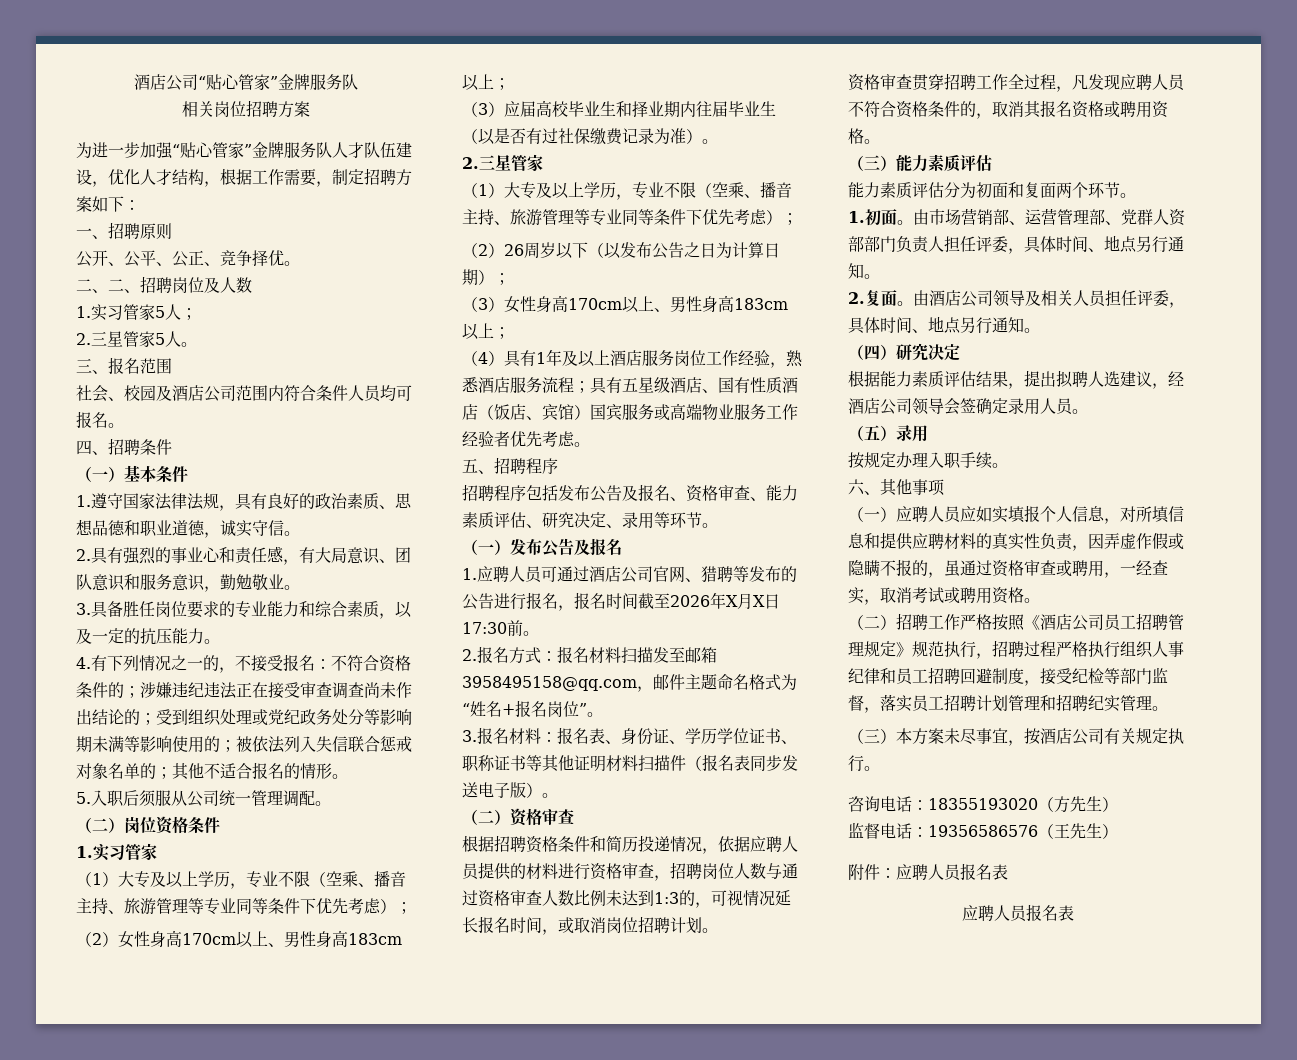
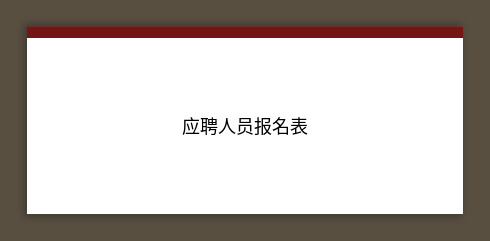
[134,74,358,91] [182,100,310,118] [76,142,412,159] [76,168,412,187] [76,196,140,212] [76,222,172,240] [76,250,300,267] [76,276,252,294] [76,304,197,321] [76,331,197,348] [76,357,172,374] [76,385,412,402] [76,411,124,428] [76,438,172,456] [76,465,188,482] [76,493,412,511] [76,519,300,538] [76,546,411,565] [76,574,300,592] [76,601,412,619] [76,628,220,645] [76,654,411,673] [76,681,412,699] [76,709,412,726] [76,736,412,753] [76,762,348,780] [76,790,331,807] [76,816,220,834] [76,843,157,861] [76,871,406,889] [76,898,412,915] [76,930,402,948] [462,74,510,91] [462,100,776,117] [462,128,718,145] [462,154,543,172] [462,182,792,200] [462,209,798,226] [462,242,780,259] [462,269,510,285] [462,295,788,313] [462,323,510,340] [462,349,803,368] [462,377,798,394] [462,403,798,421] [462,431,590,447] [462,457,558,475] [462,484,798,502] [462,512,718,529] [462,538,622,557] [462,566,797,583] [462,592,780,611] [462,620,539,636] [462,646,717,664] [462,674,797,692] [462,700,603,718] [462,727,797,745] [462,754,798,772] [462,782,558,798] [462,808,574,826] [462,835,798,854] [462,862,798,881] [462,889,791,908] [462,916,718,935] [848,73,1185,92] [848,100,1169,119] [848,128,880,144] [848,154,992,172] [848,182,1136,199] [848,208,1186,226] [848,235,1184,254] [848,263,880,279] [848,289,1185,308] [848,316,1040,334] [848,343,960,361] [848,370,1184,389] [848,398,1088,415] [848,425,928,442] [848,452,1008,469] [848,479,945,496] [848,505,1184,524] [848,532,1184,551] [848,559,1168,578] [848,587,1040,605] [848,613,1184,631] [848,640,1184,659] [848,667,1168,686] [848,694,1168,713] [848,728,1184,746] [848,755,880,772] [848,796,1118,813] [848,822,1118,839] [848,863,1008,881] [962,904,1074,922] 酒店公司“贴心管家”金牌服务队 // 相关岗位招聘方案 // 为进一步加强“贴心管家”金牌服务队人才队伍建设，优化人才结构，根据工作需要，制定招聘方案如下： // 一、招聘原则 // 公开、公平、公正、竞争择优。 // 二、二、招聘岗位及人数 // 1.实习管家5人； // 2.三星管家5人。 // 三、报名范围 // 社会、校园及酒店公司范围内符合条件人员均可报名。 // 四、招聘条件 // （一）基本条件 // 1.遵守国家法律法规，具有良好的政治素质、思想品德和职业道德，诚实守信。 // 2.具有强烈的事业心和责任感，有大局意识、团队意识和服务意识，勤勉敬业。 // 3.具备胜任岗位要求的专业能力和综合素质，以及一定的抗压能力。 // 4.有下列情况之一的，不接受报名：不符合资格条件的；涉嫌违纪违法正在接受审查调查尚未作出结论的；受到组织处理或党纪政务处分等影响期未满等影响使用的；被依法列入失信联合惩戒对象名单的；其他不适合报名的情形。 // 5.入职后须服从公司统一管理调配。 // （二）岗位资格条件 // 1.实习管家 // （1）大专及以上学历，专业不限（空乘、播音主持、旅游管理等专业同等条件下优先考虑）； // （2）女性身高170cm以上、男性身高183cm以上； // （3）应届高校毕业生和择业期内往届毕业生（以是否有过社保缴费记录为准）。 // 2.三星管家 // （1）大专及以上学历，专业不限（空乘、播音主持、旅游管理等专业同等条件下优先考虑）； // （2）26周岁以下（以发布公告之日为计算日期）； // （3）女性身高170cm以上、男性身高183cm以上； // （4）具有1年及以上酒店服务岗位工作经验，熟悉酒店服务流程；具有五星级酒店、国有性质酒店（饭店、宾馆）国宾服务或高端物业服务工作经验者优先考虑。 // 五、招聘程序 // 招聘程序包括发布公告及报名、资格审查、能力素质评估、研究决定、录用等环节。 // （一）发布公告及报名 // 1.应聘人员可通过酒店公司官网、猎聘等发布的公告进行报名，报名时间截至2026年X月X日17:30前。 // 2.报名方式：报名材料扫描发至邮箱3958495158@qq.com，邮件主题命名格式为“姓名+报名岗位”。 // 3.报名材料：报名表、身份证、学历学位证书、职称证书等其他证明材料扫描件（报名表同步发送电子版）。 // （二）资格审查 // 根据招聘资格条件和简历投递情况，依据应聘人员提供的材料进行资格审查，招聘岗位人数与通过资格审查人数比例未达到1:3的，可视情况延长报名时间，或取消岗位招聘计划。 // 资格审查贯穿招聘工作全过程，凡发现应聘人员不符合资格条件的，取消其报名资格或聘用资格。 // （三）能力素质评估 // 能力素质评估分为初面和复面两个环节。 // 1.初面。由市场营销部、运营管理部、党群人资部部门负责人担任评委，具体时间、地点另行通知。 // 2.复面。由酒店公司领导及相关人员担任评委，具体时间、地点另行通知。 // （四）研究决定 // 根据能力素质评估结果，提出拟聘人选建议，经酒店公司领导会签确定录用人员。 // （五）录用 // 按规定办理入职手续。 // 六、其他事项 // （一）应聘人员应如实填报个人信息，对所填信息和提供应聘材料的真实性负责，因弄虚作假或隐瞒不报的，虽通过资格审查或聘用，一经查实，取消考试或聘用资格。 // （二）招聘工作严格按照《酒店公司员工招聘管理规定》规范执行，招聘过程严格执行组织人事纪律和员工招聘回避制度，接受纪检等部门监督，落实员工招聘计划管理和招聘纪实管理。 // （三）本方案未尽事宜，按酒店公司有关规定执行。 // 咨询电话：18355193020（方先生） // 监督电话：19356586576（王先生） // 附件：应聘人员报名表 // 应聘人员报名表 -> [182,117,308,136] 应聘人员报名表

